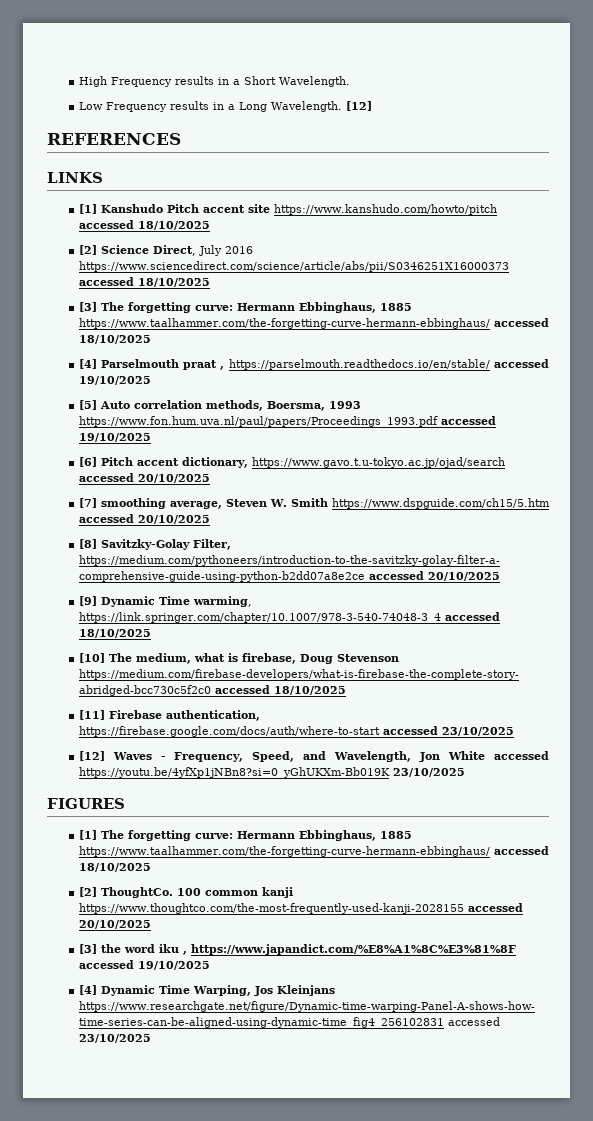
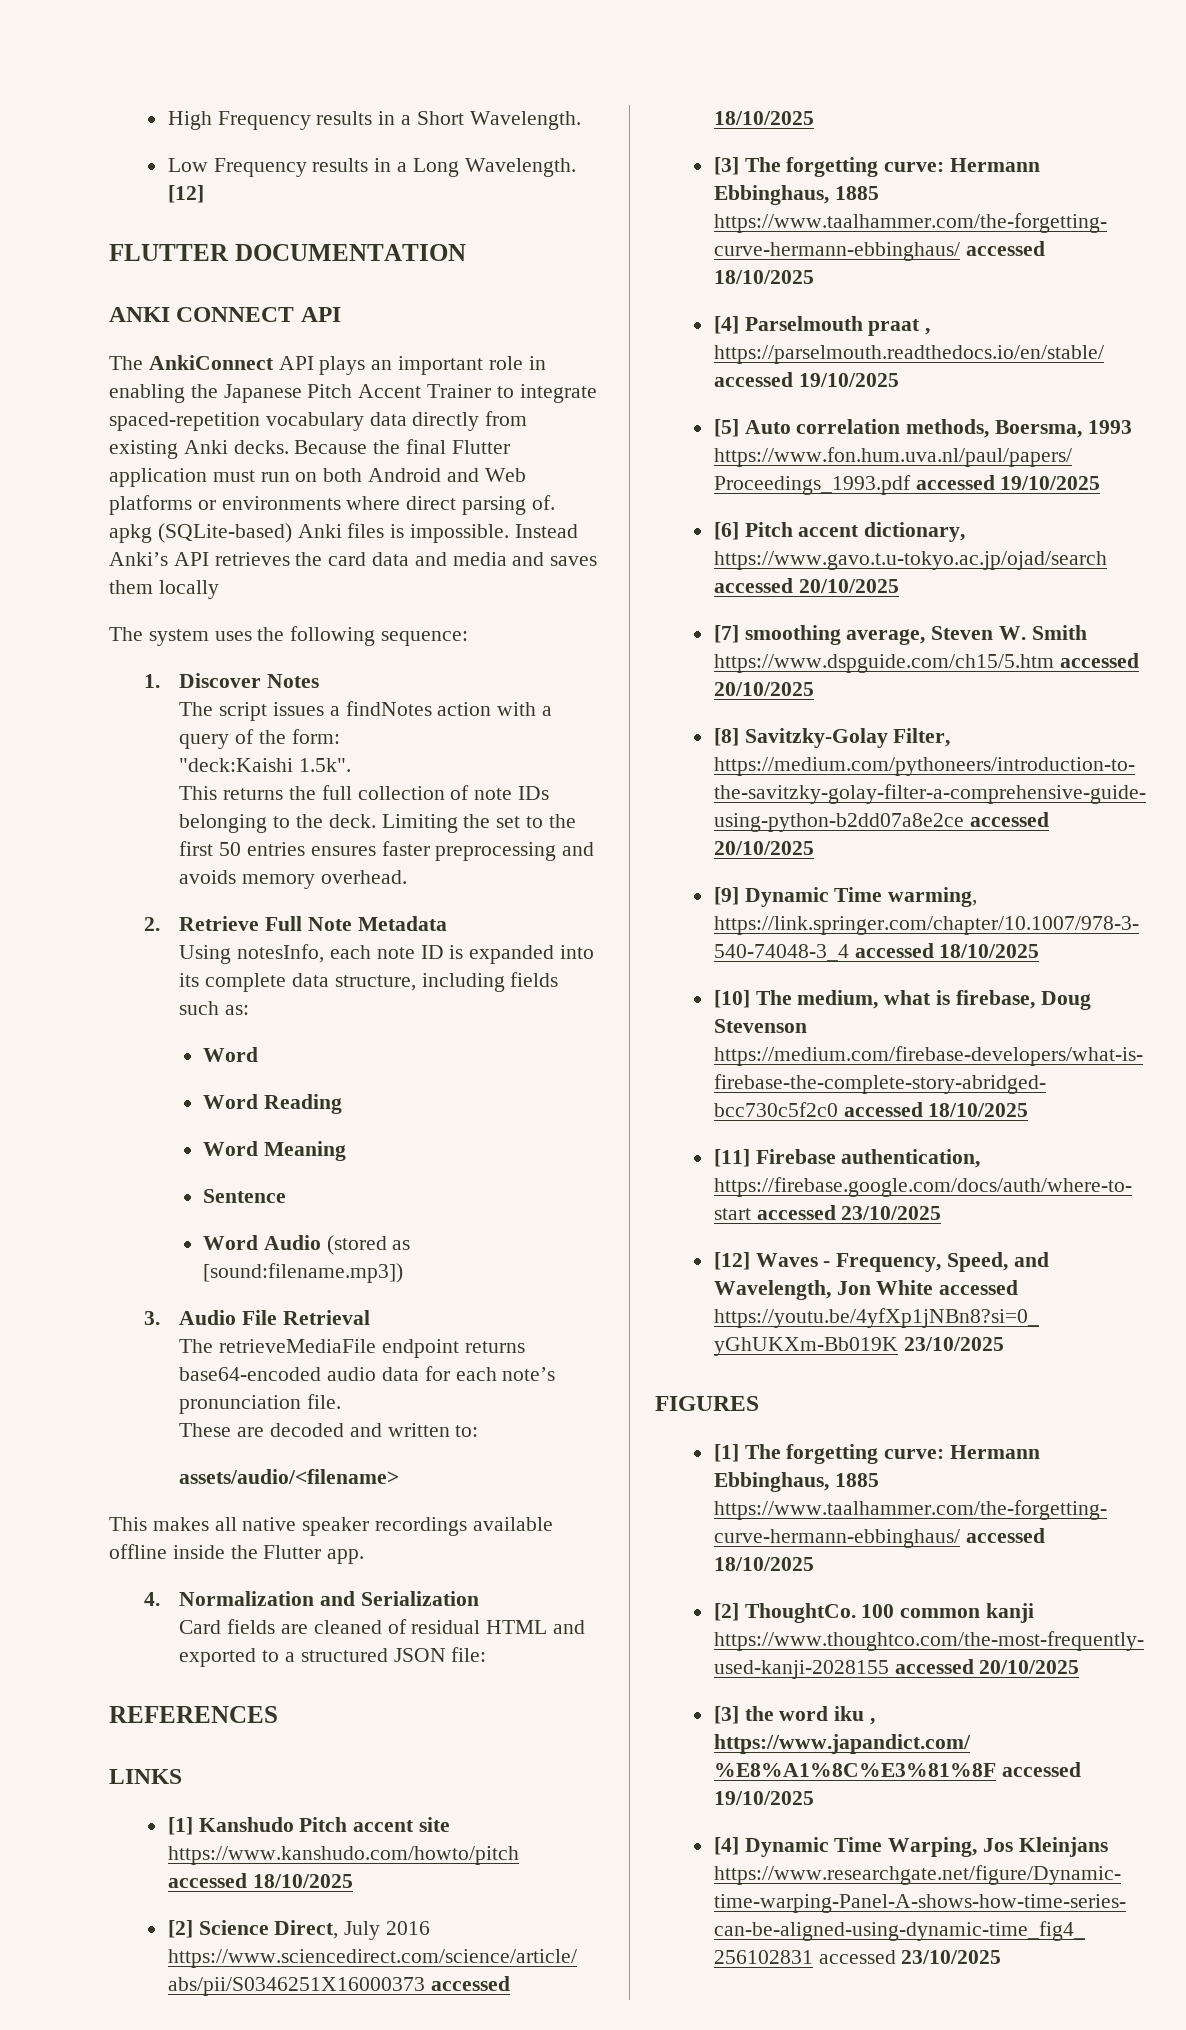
(372, 106) none -> [109,244,466,261] [109,307,341,322] [109,355,546,375] [109,384,597,403] [109,411,528,431] [109,439,510,459] [109,468,526,487] [109,495,555,515] [109,523,578,543] [109,552,598,566] [109,580,219,599] [109,626,469,646] [144,673,320,688] [179,701,552,721] [179,729,340,749] [179,758,352,772] [179,785,549,800] [179,814,576,833] [179,841,595,861] [179,870,407,889] [144,916,447,931] [179,944,594,964] [179,972,559,992] [179,1001,250,1015] [203,1047,259,1062] [203,1094,342,1114] [203,1141,346,1161] [203,1189,287,1203] [203,1235,411,1255] [203,1263,404,1283] [144,1310,370,1325] [179,1339,525,1358] [179,1366,556,1381] [179,1394,342,1414] [179,1423,479,1437] [179,1469,400,1484] [109,1517,553,1536] [109,1544,365,1564] [144,1591,479,1606] [179,1619,585,1634] [179,1647,487,1667] // FLUTTER DOCUMENTATION // ANKI CONNECT API // The AnkiConnect API plays an important role in enabling the Japanese Pitch Accent Trainer to integrate spaced-repetition vocabulary data directly from existing Anki decks. Because the final Flutter application must run on both Android and Web platforms or environments where direct parsing of. apkg (SQLite-based) Anki files is impossible. Instead Anki’s API retrieves the card data and media and saves them locally // The system uses the following sequence: // 1. Discover Notes // The script issues a findNotes action with a query of the form: // "deck:Kaishi 1.5k". // This returns the full collection of note IDs belonging to the deck. Limiting the set to the first 50 entries ensures faster preprocessing and avoids memory overhead. // 2. Retrieve Full Note Metadata // Using notesInfo, each note ID is expanded into its complete data structure, including fields such as: // Word // Word Reading // Word Meaning // Sentence // Word Audio (stored as [sound:filename.mp3]) // 3. Audio File Retrieval // The retrieveMediaFile endpoint returns base64-encoded audio data for each note’s pronunciation file. // These are decoded and written to: // assets/audio/<filename> // This makes all native speaker recordings available offline inside the Flutter app. // 4. Normalization and Serialization // Card fields are cleaned of residual HTML and exported to a structured JSON file:

